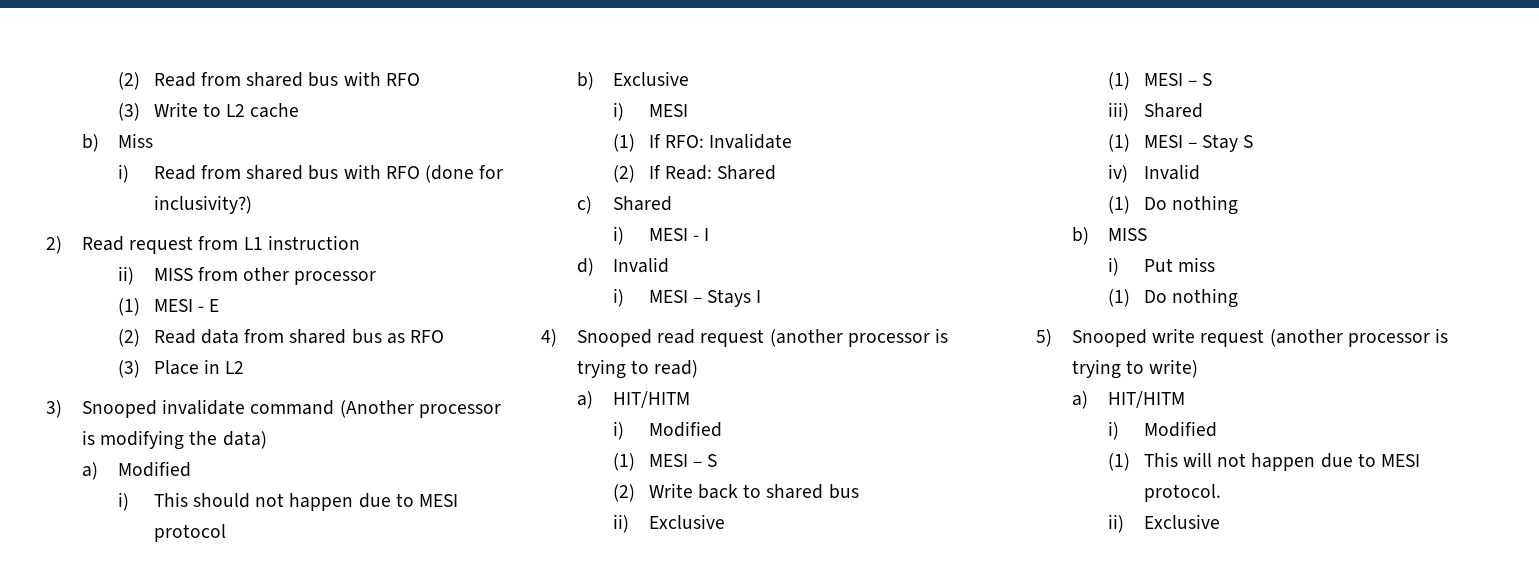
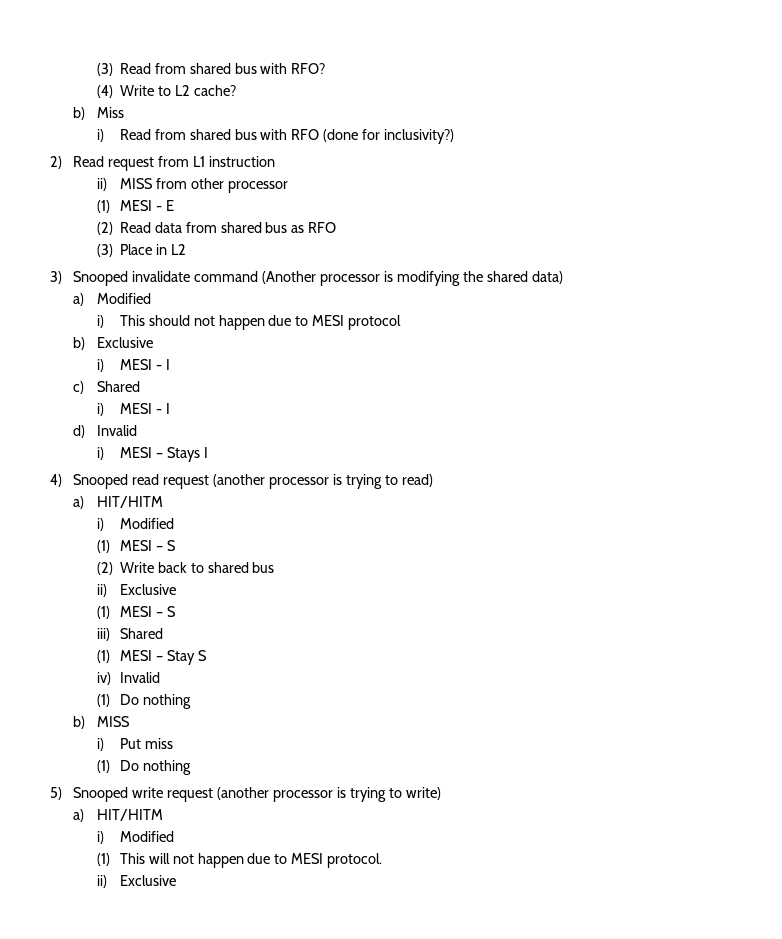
[117,71,420,90] [117,103,140,121] (2) Read from shared bus with RFO // (3) -> [96,63,326,76] [96,85,113,98] (3) Read from shared bus with RFO? // (4)
[250,103,300,118] cache -> [193,85,236,96] cache?
(218, 438) none -> [486,271,528,282] shared
[612,133,793,152] [612,165,777,183] // (1) If RFO: Invalidate // (2) If Read: Shared -> [155,359,170,370] - I

